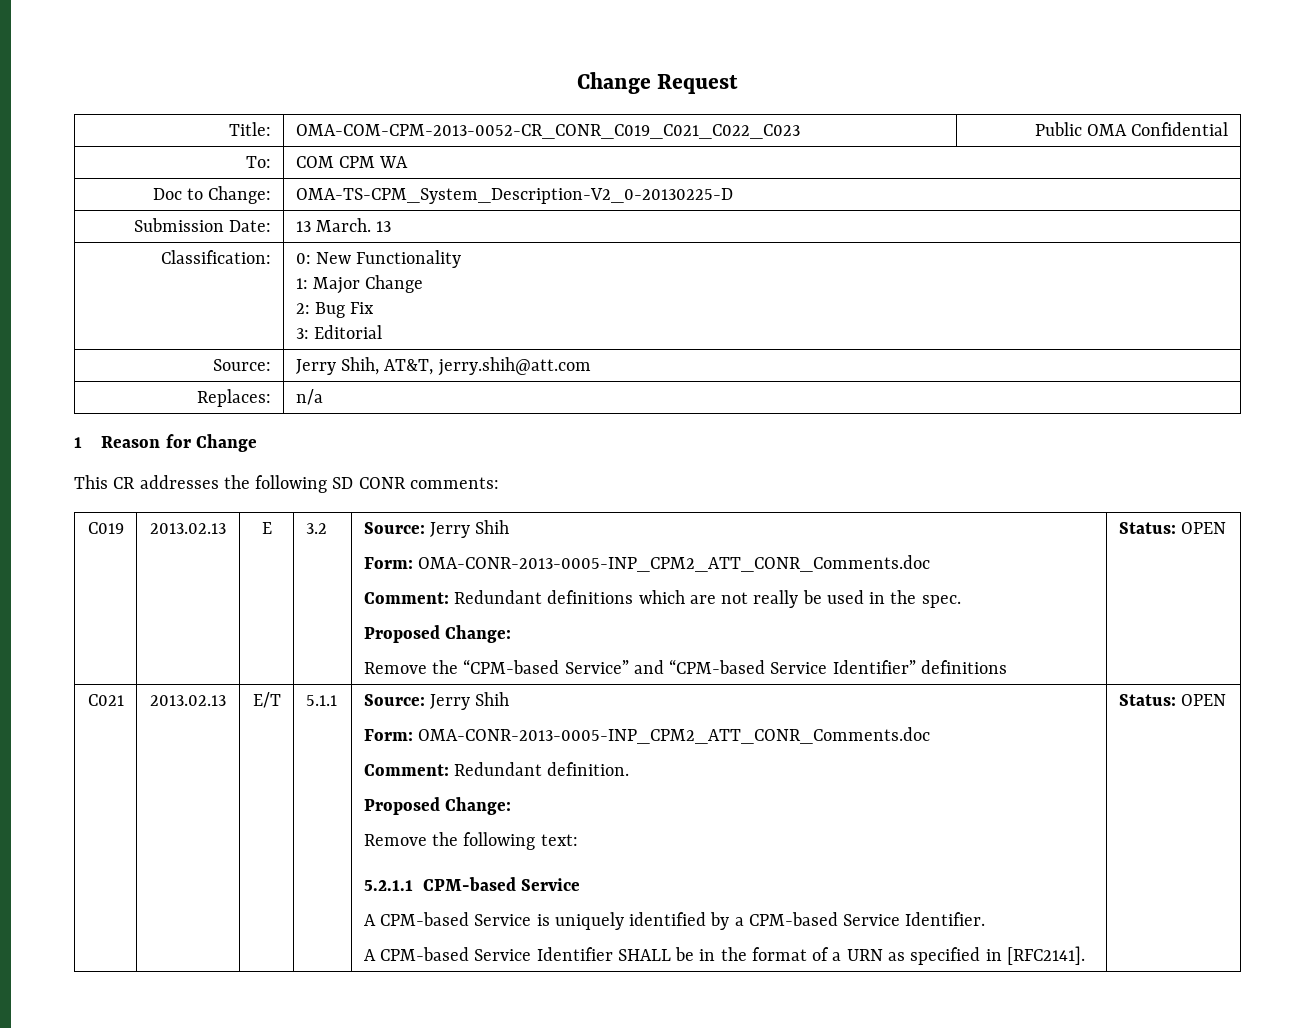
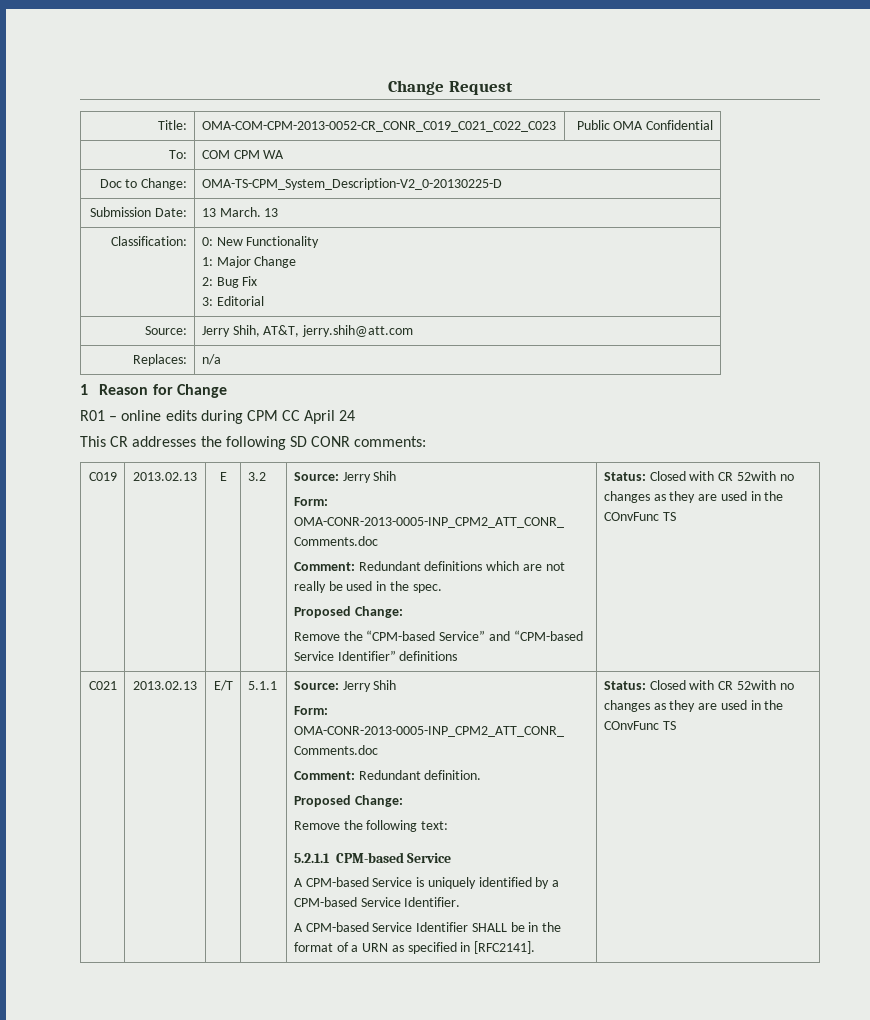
(257, 443) none -> [80,410,356,424] // R01 – online edits during CPM CC April 24
[1181,522,1227,534] OPEN -> [649,471,794,481] [603,491,784,503] [603,512,676,521] Closed with CR 52with no changes as they are used in the COnvFunc TS
[1181,694,1227,706] OPEN -> [649,680,794,690] [603,700,784,712] [603,721,676,730] Closed with CR 52with no changes as they are used in the COnvFunc TS

